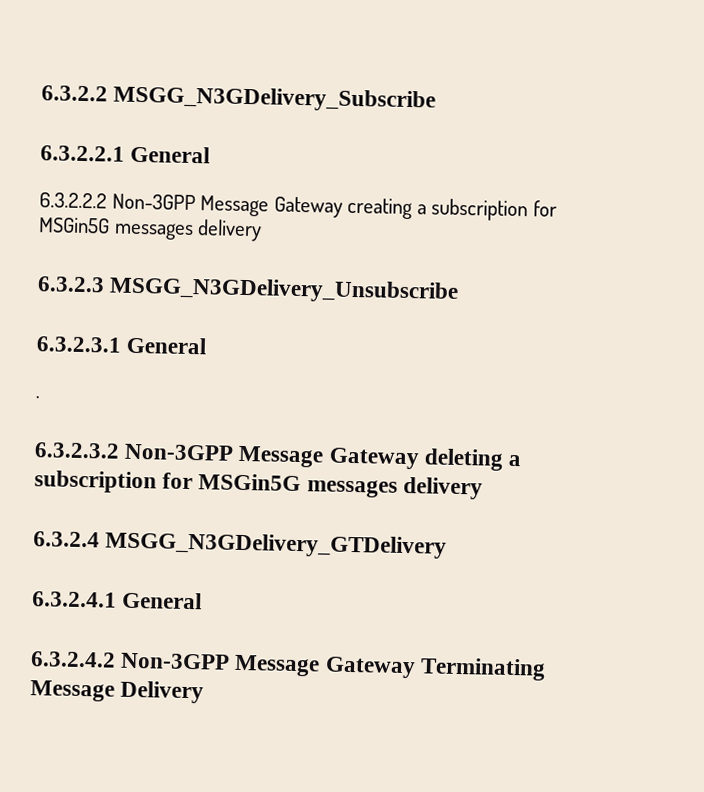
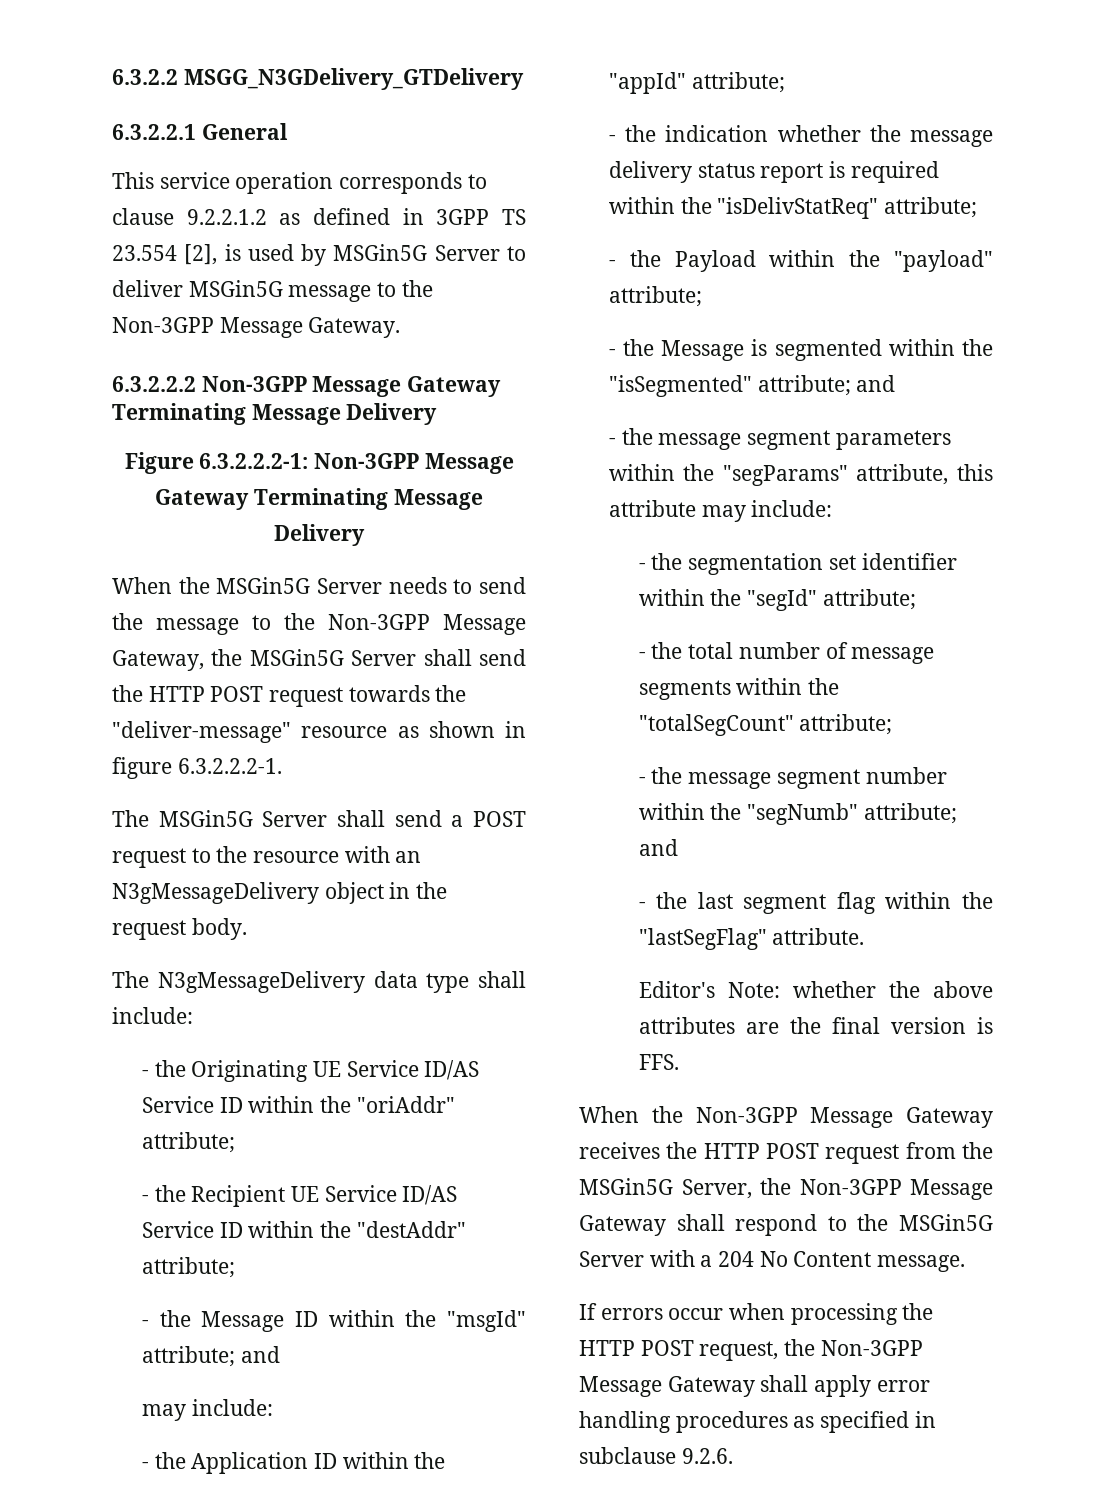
[113,85,437,113] MSGG_N3GDelivery_Subscribe -> [183,68,524,90] MSGG_N3GDelivery_GTDelivery
[39,192,557,222] [38,217,263,242] [37,276,460,304] [36,336,208,355] [35,395,40,399] [34,442,522,471] [34,470,483,500] [33,531,448,559] [32,591,203,610] [30,651,546,681] [30,680,205,704] 6.3.2.2.2 Non-3GPP Message Gateway creating a subscription for MSGin5G messages delivery // 6.3.2.3 MSGG_N3GDelivery_Unsubscribe // 6.3.2.3.1 General // . // 6.3.2.3.2 Non-3GPP Message Gateway deleting a subscription for MSGin5G messages delivery // 6.3.2.4 MSGG_N3GDelivery_GTDelivery // 6.3.2.4.1 General // 6.3.2.4.2 Non-3GPP Message Gateway Terminating Message Delivery -> [112,172,487,194] [112,208,526,225] [112,244,526,266] [112,280,433,302] [112,317,401,338] [112,376,502,397] [112,403,438,425] [124,452,514,474] [155,488,483,510] [274,524,365,546] [112,577,526,594] [112,613,526,635] [112,649,526,671] [112,685,467,707] [112,721,526,743] [112,757,282,779] [112,810,526,827] [112,846,422,868] [112,882,448,904] [112,918,247,940] [112,971,526,993] [112,1007,193,1024] [141,1060,480,1082] [141,1096,455,1113] [141,1132,235,1153] [141,1185,458,1207] [141,1221,466,1238] [141,1257,235,1278] [141,1310,527,1332] [141,1346,280,1367] [141,1399,273,1421] [141,1452,446,1474] [608,72,785,94] [608,125,993,147] [608,161,939,183] [608,197,977,219] [608,250,993,272] [608,286,702,307] [608,339,994,361] [608,375,896,397] [608,428,951,450] [608,464,993,486] [608,500,833,522] [638,553,957,575] [638,589,916,611] [638,642,935,664] [638,678,840,700] [638,714,893,736] [638,767,947,789] [638,803,957,825] [638,839,678,856] [638,892,993,914] [638,928,865,950] [638,981,993,998] [638,1017,993,1034] [638,1054,679,1070] [579,1106,993,1128] [579,1142,993,1164] [579,1178,993,1200] [579,1214,993,1236] [579,1250,966,1272] [579,1303,934,1325] [579,1339,923,1361] [579,1375,930,1397] [579,1411,936,1433] [579,1447,733,1464] This service operation corresponds to clause 9.2.2.1.2 as defined in 3GPP TS 23.554 [2], is used by MSGin5G Server to deliver MSGin5G message to the Non-3GPP Message Gateway. // 6.3.2.2.2 Non-3GPP Message Gateway Terminating Message Delivery // Figure 6.3.2.2.2-1: Non-3GPP Message Gateway Terminating Message Delivery // When the MSGin5G Server needs to send the message to the Non-3GPP Message Gateway, the MSGin5G Server shall send the HTTP POST request towards the "deliver-message" resource as shown in figure 6.3.2.2.2-1. // The MSGin5G Server shall send a POST request to the resource with an N3gMessageDelivery object in the request body. // The N3gMessageDelivery data type shall include: // - the Originating UE Service ID/AS Service ID within the "oriAddr" attribute; // - the Recipient UE Service ID/AS Service ID within the "destAddr" attribute; // - the Message ID within the "msgId" attribute; and // may include: // - the Application ID within the "appId" attribute; // - the indication whether the message delivery status report is required within the "isDelivStatReq" attribute; // - the Payload within the "payload" attribute; // - the Message is segmented within the "isSegmented" attribute; and // - the message segment parameters within the "segParams" attribute, this attribute may include: // - the segmentation set identifier within the "segId" attribute; // - the total number of message segments within the "totalSegCount" attribute; // - the message segment number within the "segNumb" attribute; and // - the last segment flag within the "lastSegFlag" attribute. // Editor's Note: whether the above attributes are the final version is FFS. // When the Non-3GPP Message Gateway receives the HTTP POST request from the MSGin5G Server, the Non-3GPP Message Gateway shall respond to the MSGin5G Server with a 204 No Content message. // If errors occur when processing the HTTP POST request, the Non-3GPP Message Gateway shall apply error handling procedures as specified in subclause 9.2.6.

